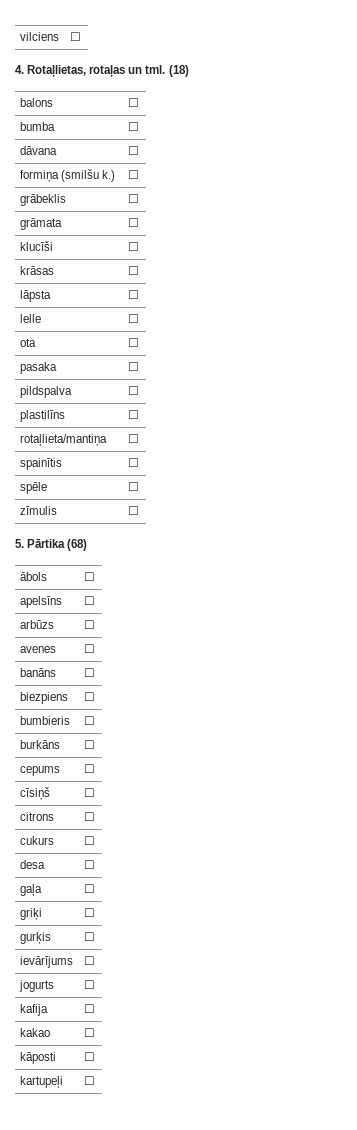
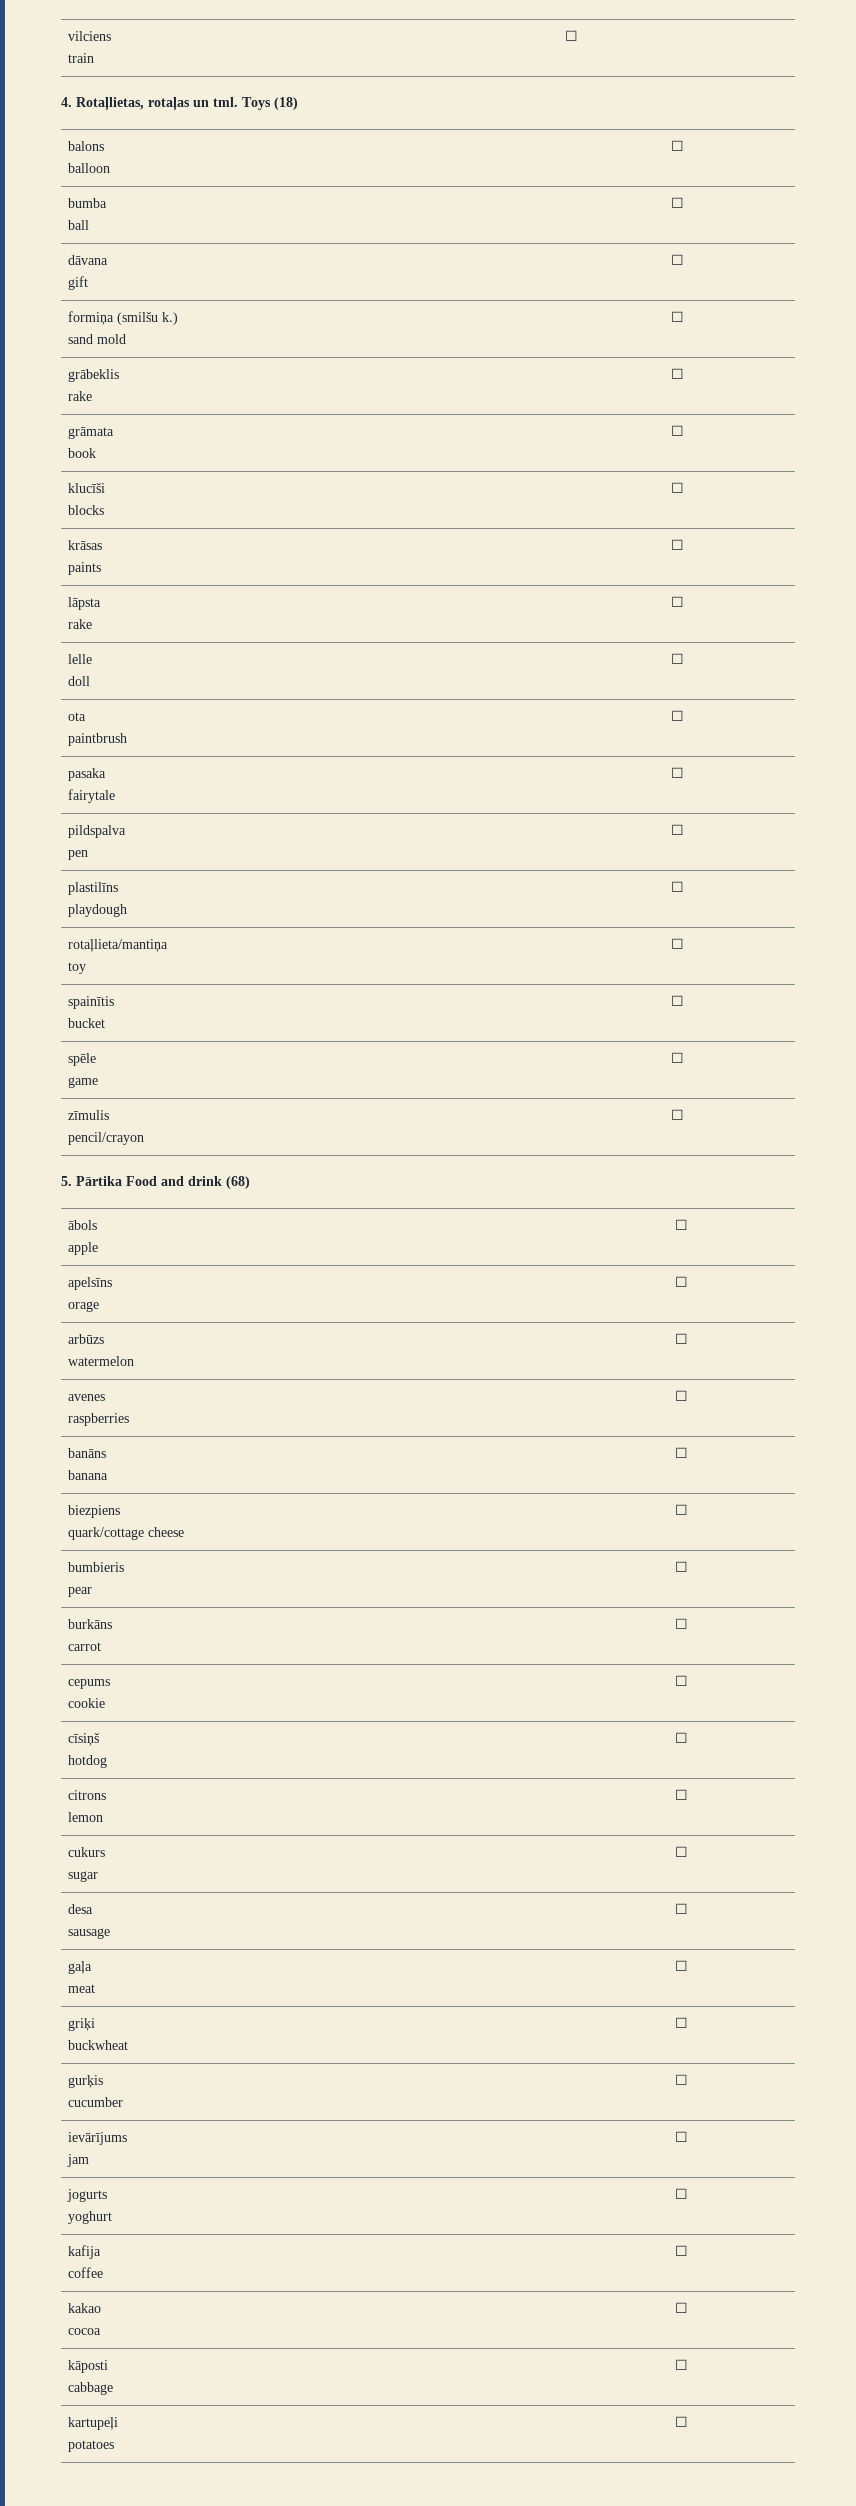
(60, 36) none -> [67,53,94,63] // train
(166, 69) none -> [242,97,271,110] Toys
(54, 102) none -> [67,163,110,173] // balloon
(56, 126) none -> [67,220,89,230] // ball
(58, 150) none -> [67,276,88,290] // gift
(116, 176) none -> [67,334,126,344] // sand mold
(67, 200) none -> [67,391,92,401] // rake
(63, 224) none -> [67,448,96,458] // book
(54, 246) none -> [67,505,104,515] // blocks
(55, 270) none -> [67,562,101,575] // paints
(52, 296) none -> [67,619,92,629] // rake
(42, 318) none -> [67,676,90,686] // doll
(37, 342) none -> [67,733,127,746] // paintbrush
(58, 368) none -> [67,789,115,803] // fairytale
(73, 392) none -> [67,850,88,860] // pen
(66, 416) none -> [67,904,127,917] // playdough
(108, 440) none -> [67,962,86,974] // toy
(63, 464) none -> [67,1018,105,1028] // bucket
(48, 488) none -> [67,1077,98,1088] // game
(58, 510) none -> [67,1132,144,1145] // pencil/crayon
(66, 543) none -> [126,1176,222,1186] Food and drink
(48, 576) none -> [67,1242,98,1255] // apple
(63, 602) none -> [67,1301,99,1312] // orage
(55, 624) none -> [67,1356,134,1366] // watermelon
(57, 649) none -> [67,1413,129,1426] // raspberries
(57, 672) none -> [67,1470,108,1480] // banana
(69, 698) none -> [67,1527,184,1540] // quark/cottage cheese
(71, 720) none -> [67,1587,92,1597] // pear
(61, 744) none -> [67,1642,101,1651] // carrot
(61, 771) none -> [67,1698,105,1708] // cookie
(51, 793) none -> [67,1755,107,1768] // hotdog
(55, 816) none -> [67,1812,103,1822] // lemon
(55, 840) none -> [67,1871,98,1882] // sugar
(46, 864) none -> [67,1928,110,1939] // sausage
(43, 890) none -> [67,1984,95,1993] // meat
(43, 914) none -> [67,2040,128,2050] // buckwheat
(52, 938) none -> [67,2097,123,2107] // cucumber
(74, 962) none -> [66,2154,89,2167] // jam
(55, 986) none -> [67,2211,112,2224] // yoghurt
(49, 1010) none -> [67,2267,103,2278] // coffee
(51, 1032) none -> [67,2328,101,2335] // cocoa
(57, 1058) none -> [67,2382,113,2395] // cabbage
(64, 1082) none -> [67,2440,114,2452] // potatoes

